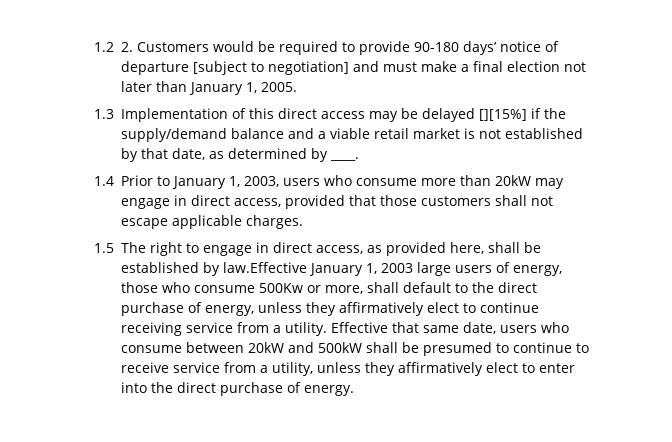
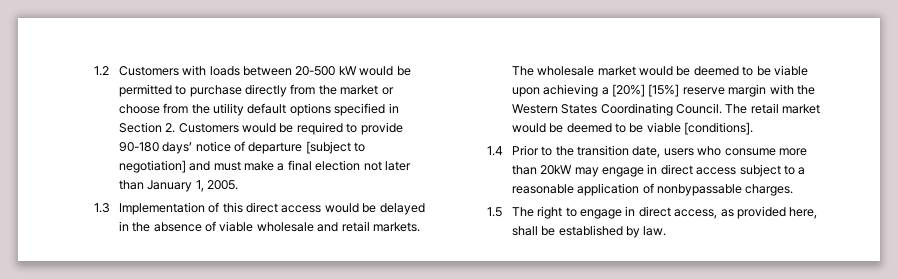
(115, 47) none -> [118,65,411,76] [118,84,394,97] [118,103,399,116] [118,122,162,133] Customers with loads between 20-500 kW would be permitted to purchase directly from the market or choose from the utility default options specified in Section
[369,111,399,122] may -> [324,203,359,213] would
[479,108,567,121] [121,128,584,142] [121,148,360,162] [][15%] if the supply/demand balance and a viable retail market is not established by that date, as determined by ____. -> [118,221,420,232] [511,65,808,76] [511,84,815,97] [511,103,821,116] [511,122,754,135] in the absence of viable wholesale and retail markets. The wholesale market would be deemed to be viable upon achieving a [20%] [15%] reserve margin with the Western States Coordinating Council. The retail market would be deemed to be viable [conditions].
[172,176,280,189] January 1, 2003, -> [555,145,661,158] the transition date,
[234,195,554,209] [121,215,243,229] access, provided that those customers shall not escape applicable -> [696,164,806,177] [511,183,743,196] access subject to a reasonable application of nonbypassable
[223,262,563,276] [121,282,538,294] [121,302,540,316] [121,322,570,336] [121,342,590,356] [121,362,576,376] [121,382,355,396] law.Effective January 1, 2003 large users of energy, those who consume 500Kw or more, shall default to the direct purchase of energy, unless they affirmatively elect to continue receiving service from a utility. Effective that same date, users who consume between 20kW and 500kW shall be presumed to continue to receive service from a utility, unless they affirmatively elect to enter into the direct purchase of energy. -> [643,226,667,236] law.

